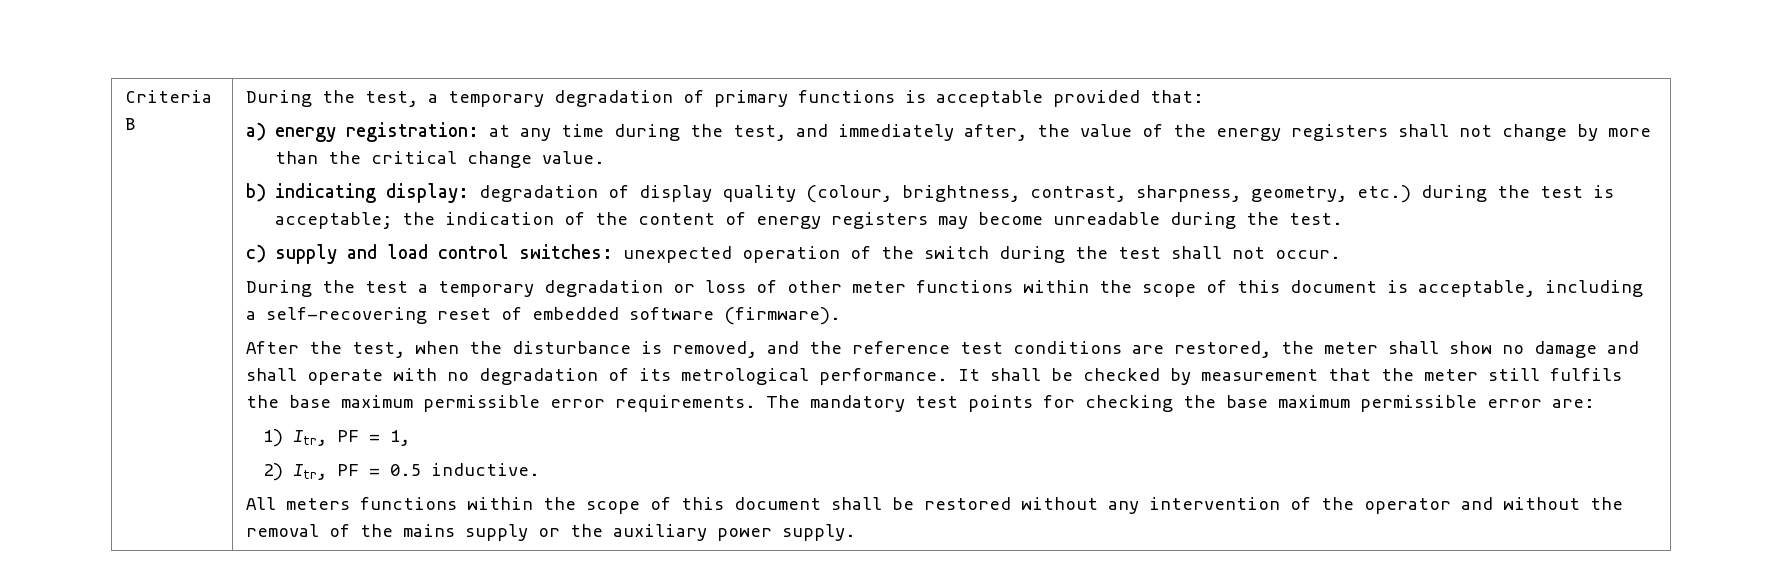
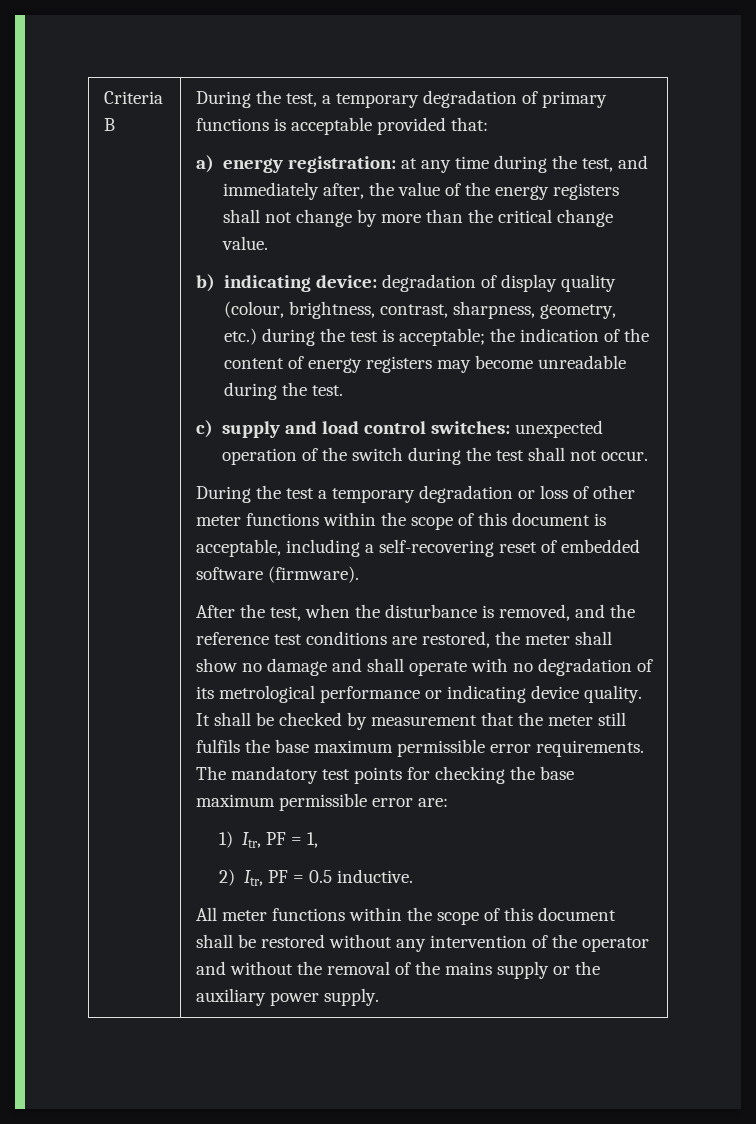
[386,183,470,203] display: -> [316,275,378,288] device:
[818,368,948,385] performance. -> [319,685,642,703] performance or indicating device quality.
[285,498,350,510] meters -> [221,910,267,921] meter

